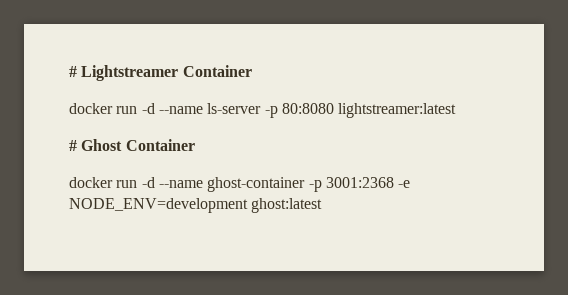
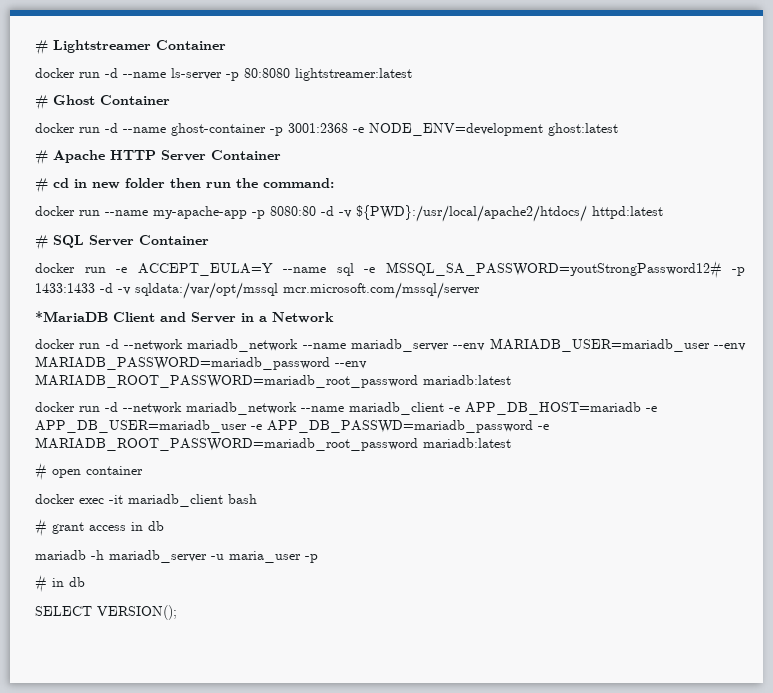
(323, 205) none -> [35,150,281,165] [35,178,334,193] [35,205,663,222] [35,235,209,250] [35,261,745,279] [35,282,480,299] [35,311,334,323] [35,338,746,352] [35,356,367,370] [35,374,511,388] [35,402,657,415] [35,420,549,433] [35,437,511,451] [35,463,143,481] [35,494,257,507] [35,519,164,537] [35,550,318,563] [35,575,85,593] [35,605,177,620] // # Apache HTTP Server Container // # cd in new folder then run the command: // docker run --name my-apache-app -p 8080:80 -d -v ${PWD}:/usr/local/apache2/htdocs/ httpd:latest // # SQL Server Container // docker run -e ACCEPT_EULA=Y --name sql -e MSSQL_SA_PASSWORD=youtStrongPassword12# -p 1433:1433 -d -v sqldata:/var/opt/mssql mcr.microsoft.com/mssql/server // *MariaDB Client and Server in a Network // docker run -d --network mariadb_network --name mariadb_server --env MARIADB_USER=mariadb_user --env MARIADB_PASSWORD=mariadb_password --env MARIADB_ROOT_PASSWORD=mariadb_root_password mariadb:latest // docker run -d --network mariadb_network --name mariadb_client -e APP_DB_HOST=mariadb -e APP_DB_USER=mariadb_user -e APP_DB_PASSWD=mariadb_password -e MARIADB_ROOT_PASSWORD=mariadb_root_password mariadb:latest // # open container // docker exec -it mariadb_client bash // # grant access in db // mariadb -h mariadb_server -u maria_user -p // # in db // SELECT VERSION();

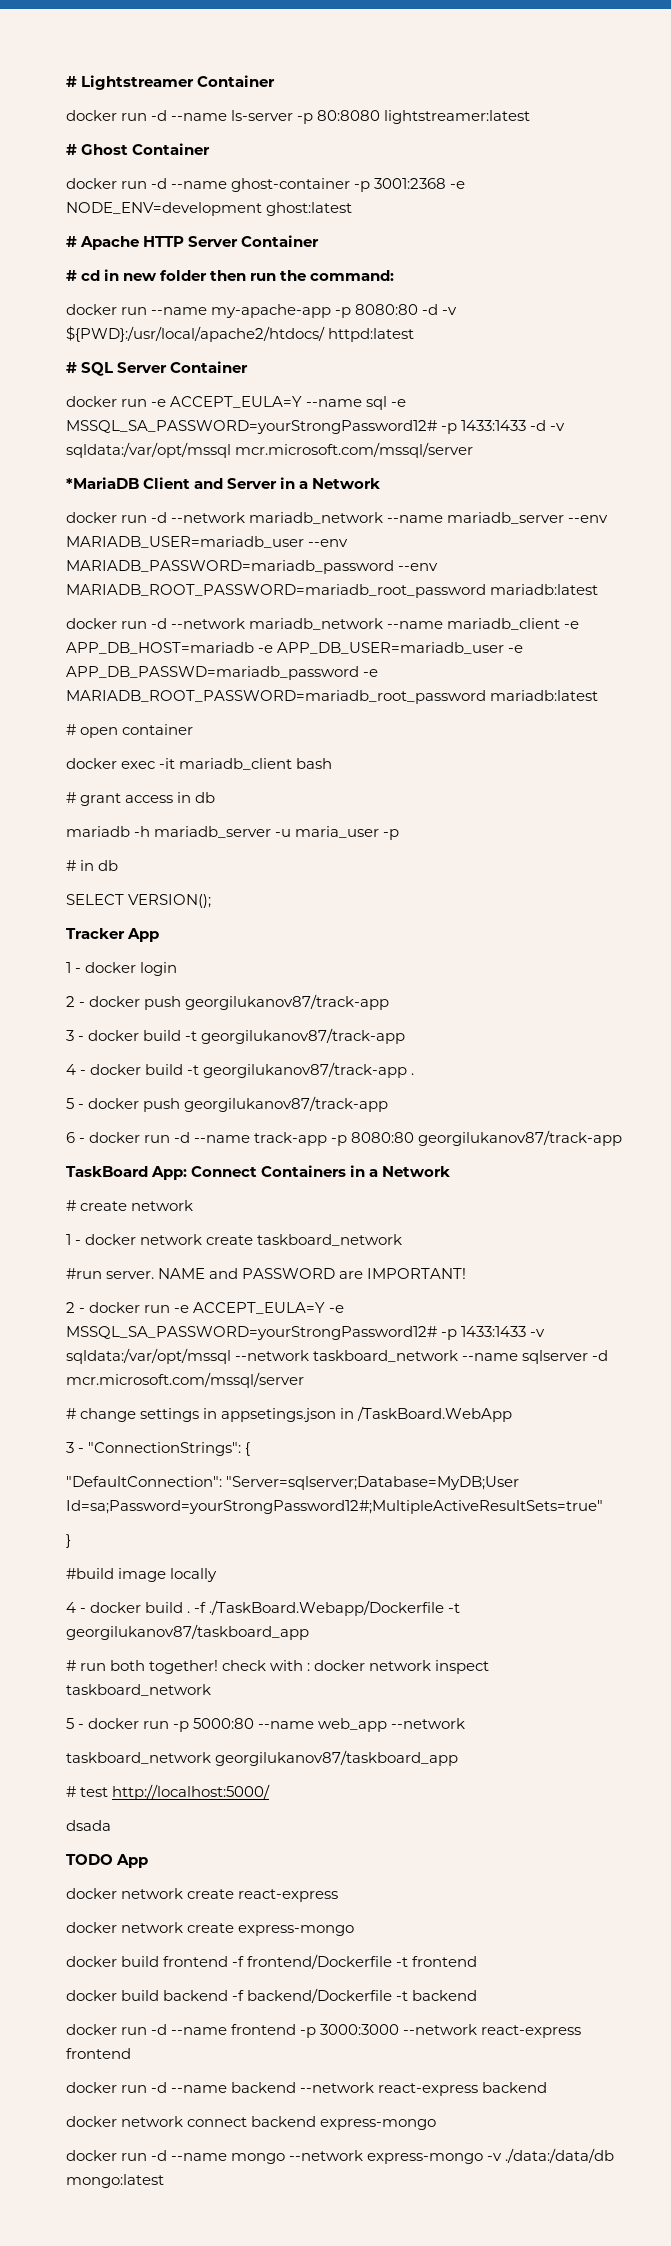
[385,261,722,279] MSSQL_SA_PASSWORD=youtStrongPassword12# -> [66,420,437,434] MSSQL_SA_PASSWORD=yourStrongPassword12#
(177, 612) none -> [66,928,160,942] [66,962,178,976] [66,994,390,1010] [66,1028,406,1044] [66,1062,415,1078] [66,1096,389,1112] [66,1130,623,1146] [66,1165,451,1180] [66,1200,194,1211] [66,1234,403,1246] [66,1268,467,1279] [66,1302,345,1314] [66,1326,546,1340] [66,1348,609,1364] [66,1372,304,1388] [66,1406,513,1422] [66,1442,251,1456] [66,1476,520,1490] [66,1500,603,1514] [66,1534,71,1548] [66,1568,218,1582] [66,1600,461,1616] [66,1624,309,1640] [66,1660,490,1674] [66,1684,211,1696] [66,1718,466,1732] [66,1750,459,1766] [66,1784,271,1800] [66,1820,111,1831] [66,1854,149,1868] [66,1888,339,1902] [66,1922,355,1936] [66,1954,478,1969] [66,1988,478,2003] [66,2024,582,2038] [66,2048,131,2059] [66,2082,548,2096] [66,2116,437,2130] [66,2148,615,2164] [66,2174,164,2188] // Tracker App // 1 - docker login // 2 - docker push georgilukanov87/track-app // 3 - docker build -t georgilukanov87/track-app // 4 - docker build -t georgilukanov87/track-app . // 5 - docker push georgilukanov87/track-app // 6 - docker run -d --name track-app -p 8080:80 georgilukanov87/track-app // TaskBoard App: Connect Containers in a Network // # create network // 1 - docker network create taskboard_network // #run server. NAME and PASSWORD are IMPORTANT! // 2 - docker run -e ACCEPT_EULA=Y -e MSSQL_SA_PASSWORD=yourStrongPassword12# -p 1433:1433 -v sqldata:/var/opt/mssql --network taskboard_network --name sqlserver -d mcr.microsoft.com/mssql/server // # change settings in appsetings.json in /TaskBoard.WebApp // 3 - "ConnectionStrings": { // "DefaultConnection": "Server=sqlserver;Database=MyDB;User Id=sa;Password=yourStrongPassword12#;MultipleActiveResultSets=true" // } // #build image locally // 4 - docker build . -f ./TaskBoard.Webapp/Dockerfile -t georgilukanov87/taskboard_app // # run both together! check with : docker network inspect taskboard_network // 5 - docker run -p 5000:80 --name web_app --network // taskboard_network georgilukanov87/taskboard_app // # test http://localhost:5000/ // dsada // TODO App // docker network create react-express // docker network create express-mongo // docker build frontend -f frontend/Dockerfile -t frontend // docker build backend -f backend/Dockerfile -t backend // docker run -d --name frontend -p 3000:3000 --network react-express frontend // docker run -d --name backend --network react-express backend // docker network connect backend express-mongo // docker run -d --name mongo --network express-mongo -v ./data:/data/db mongo:latest

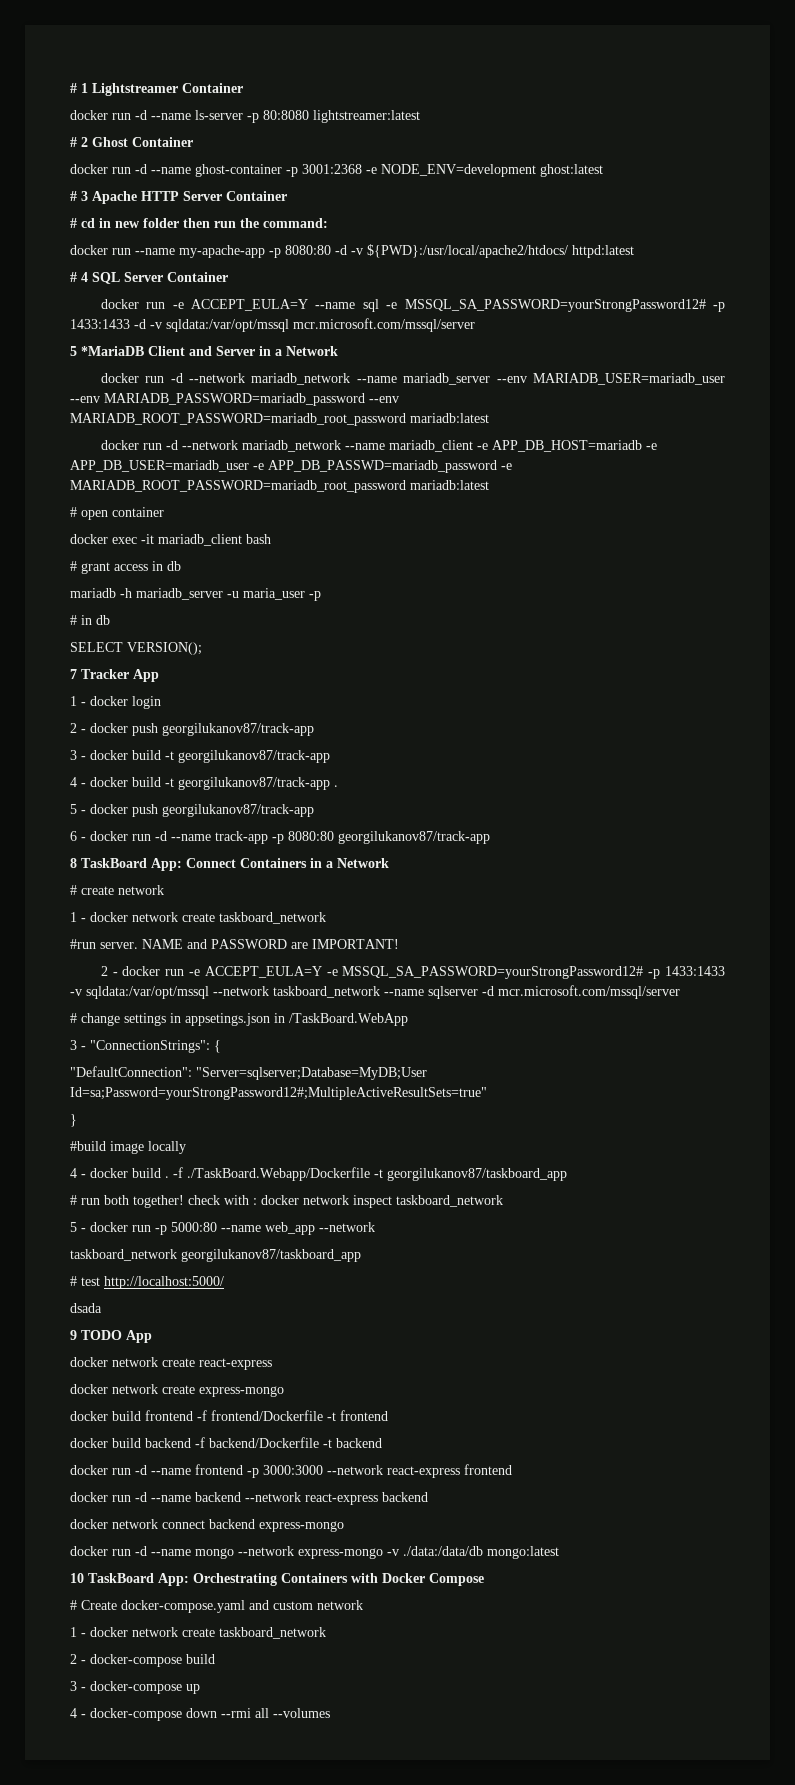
[66,76,77,87] # -> [70,83,88,93] # 1
(77, 149) none -> [81,137,88,147] 2
(77, 241) none -> [81,191,88,201] 3
(77, 367) none -> [81,272,88,282] 4
(474, 450) none -> [70,346,77,356] 5
(212, 901) none -> [70,669,77,679] 7
(623, 1138) none -> [70,858,77,868] 8
(111, 1825) none -> [70,1330,77,1340] 9
(164, 2181) none -> [70,1573,484,1586] [70,1600,363,1613] [70,1627,326,1639] [70,1654,215,1667] [70,1681,200,1694] [70,1708,330,1721] // 10 TaskBoard App: Orchestrating Containers with Docker Compose // # Create docker-compose.yaml and custom network // 1 - docker network create taskboard_network // 2 - docker-compose build // 3 - docker-compose up // 4 - docker-compose down --rmi all --volumes

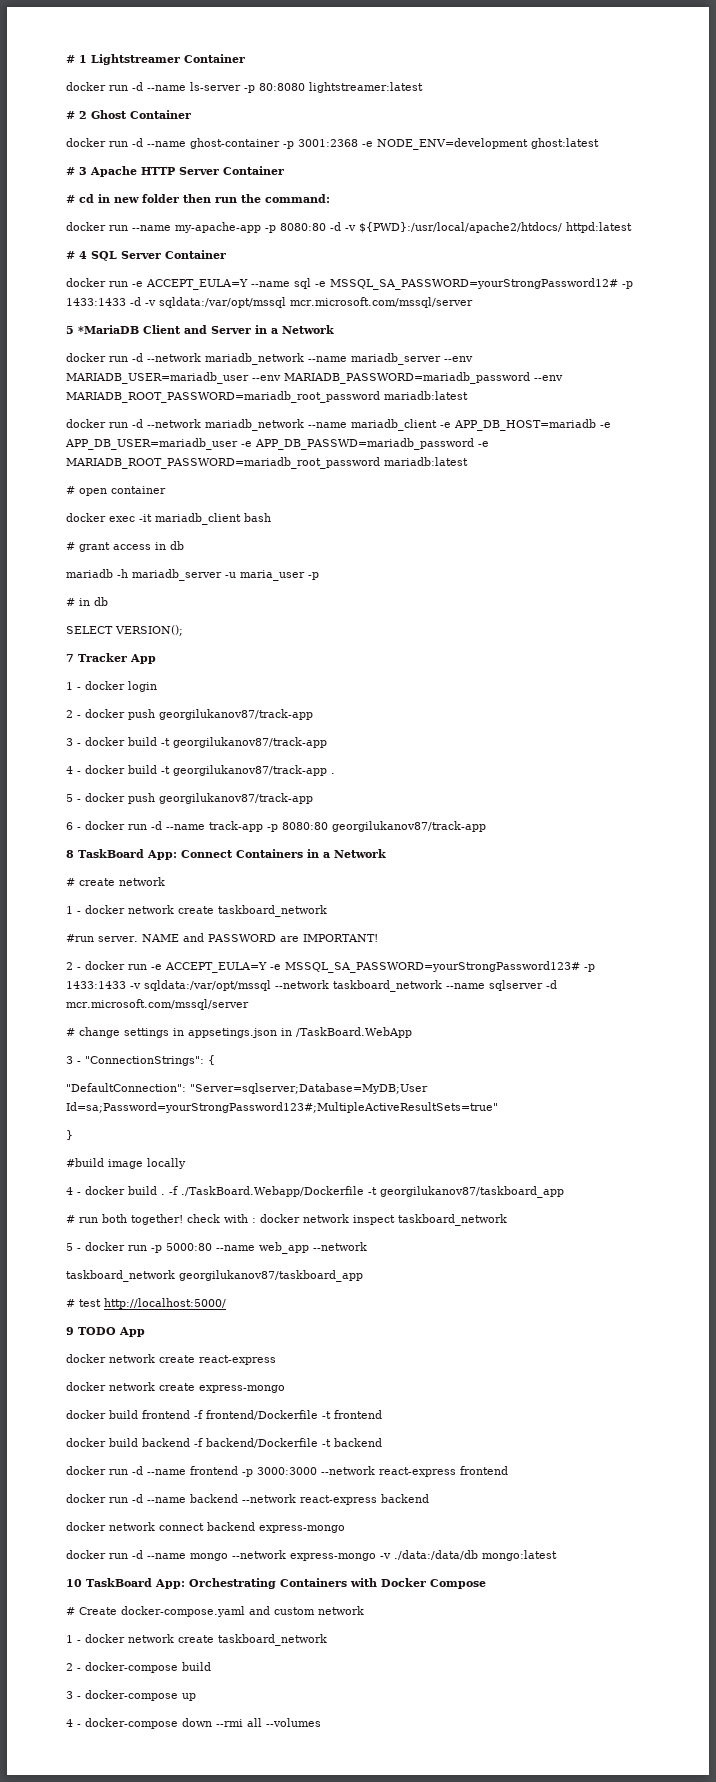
[342,966,644,979] MSSQL_SA_PASSWORD=yourStrongPassword12# -> [285,961,580,973] MSSQL_SA_PASSWORD=yourStrongPassword123#
[70,1087,487,1100] Id=sa;Password=yourStrongPassword12#;MultipleActiveResultSets=true" -> [66,1102,498,1113] Id=sa;Password=yourStrongPassword123#;MultipleActiveResultSets=true"
[70,1303,102,1313] // dsada -> (226, 1303) none

